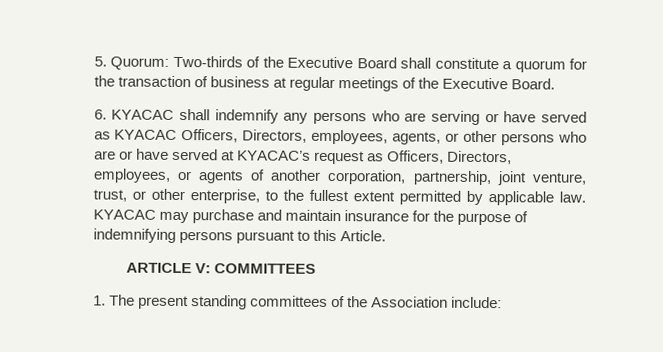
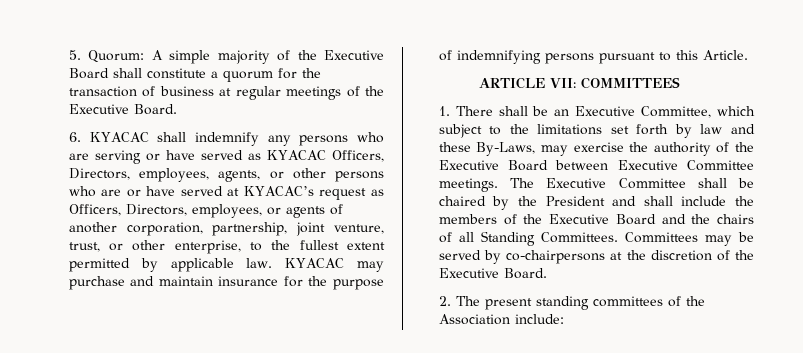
[172,55,243,68] Two-thirds -> [151,50,270,64] A simple majority
[194,263,211,274] V: -> [549,78,576,88] VII:
(106, 300) none -> [455,106,755,118] [438,124,755,138] [438,142,754,156] [438,160,754,171] [438,178,754,192] [438,196,754,210] [438,214,754,225] [438,231,754,246] [438,250,754,264] [438,268,547,279] [438,296,451,306] There shall be an Executive Committee, which subject to the limitations set forth by law and these By-Laws, may exercise the authority of the Executive Board between Executive Committee meetings. The Executive Committee shall be chaired by the President and shall include the members of the Executive Board and the chairs of all Standing Committees. Committees may be served by co-chairpersons at the discretion of the Executive Board. // 2.

